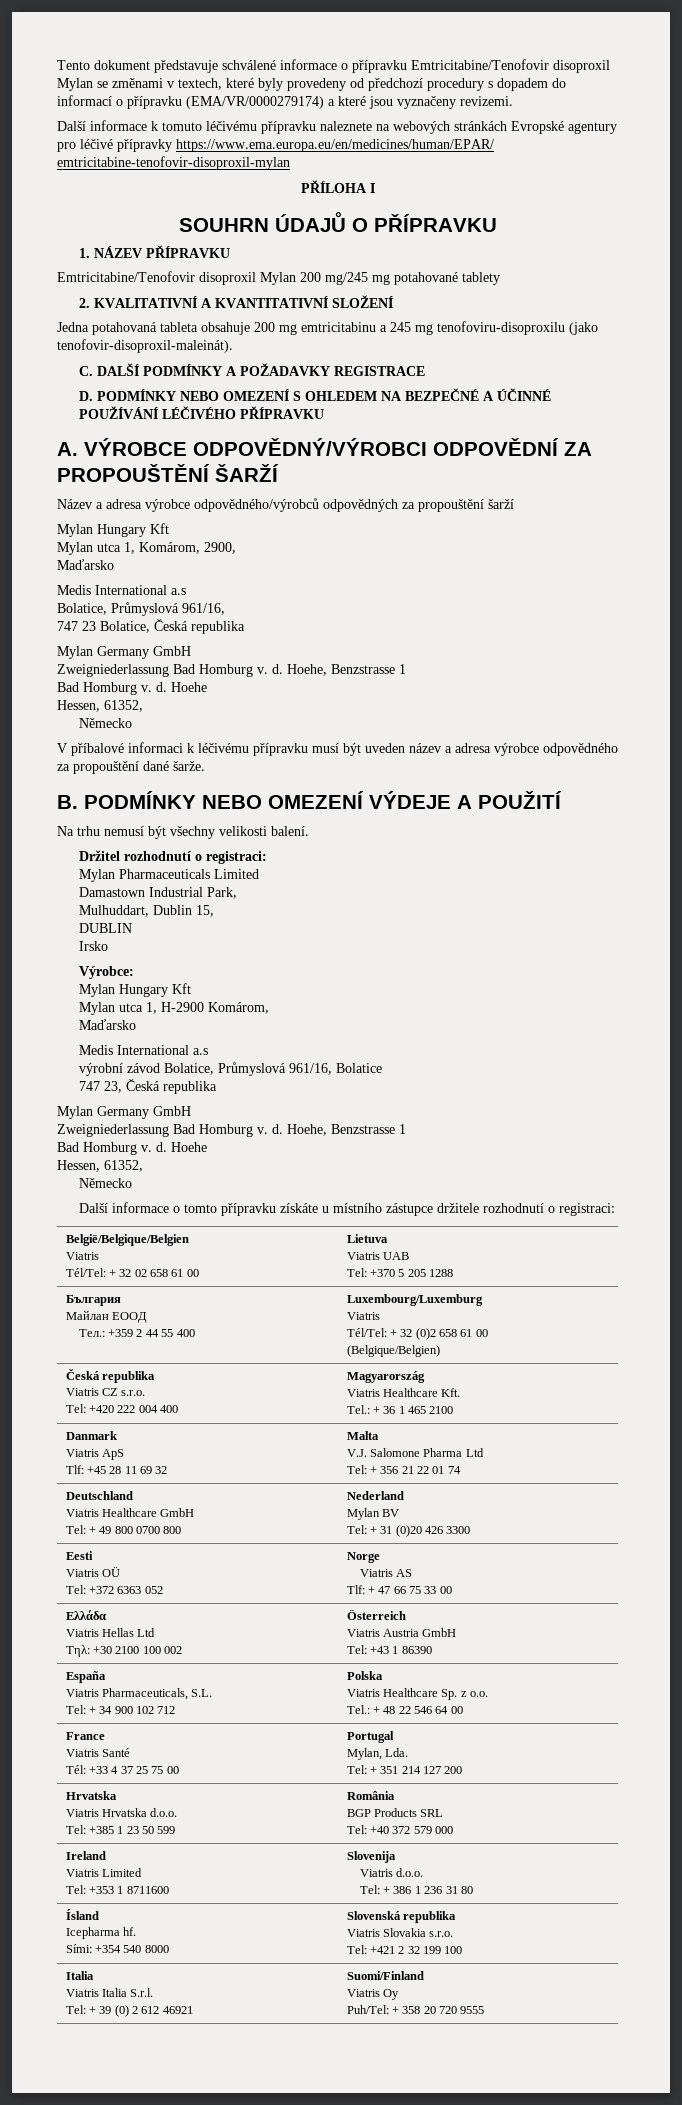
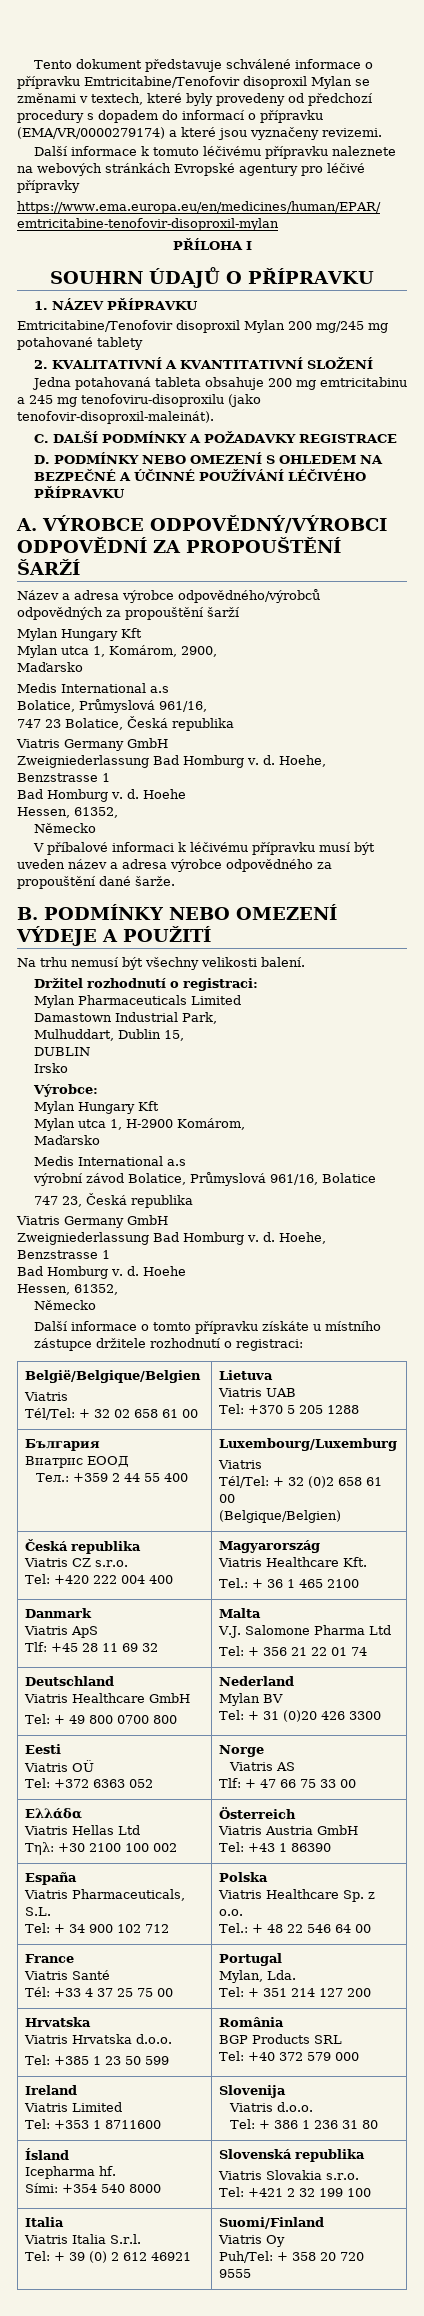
(172, 145) none -> (80, 186) //
[57,646,93,659] Mylan -> [16,739,60,748] Viatris
[57,1106,93,1119] Mylan -> [16,1216,60,1225] Viatris
[65,1310,109,1320] Майлан -> [25,1456,84,1468] Виатрис

